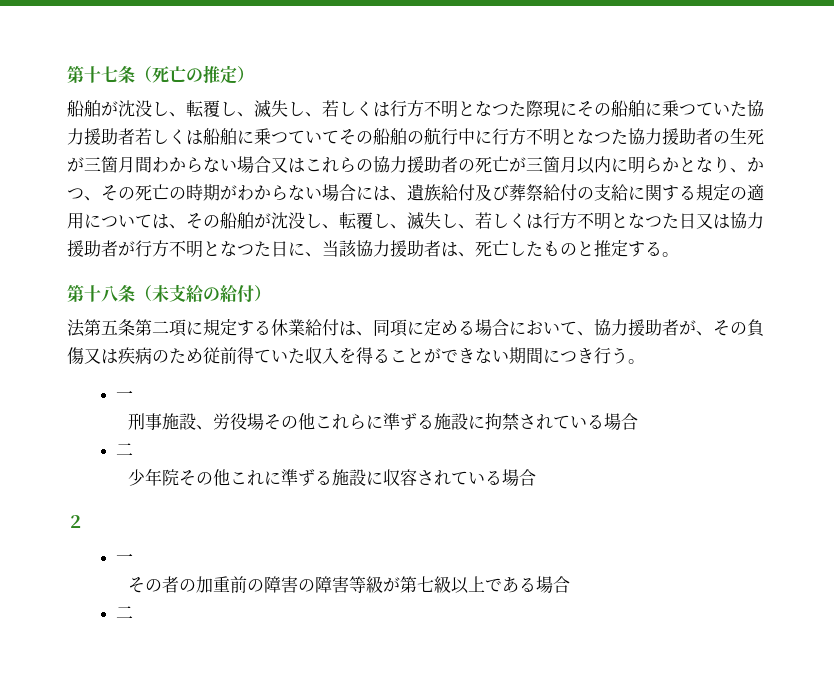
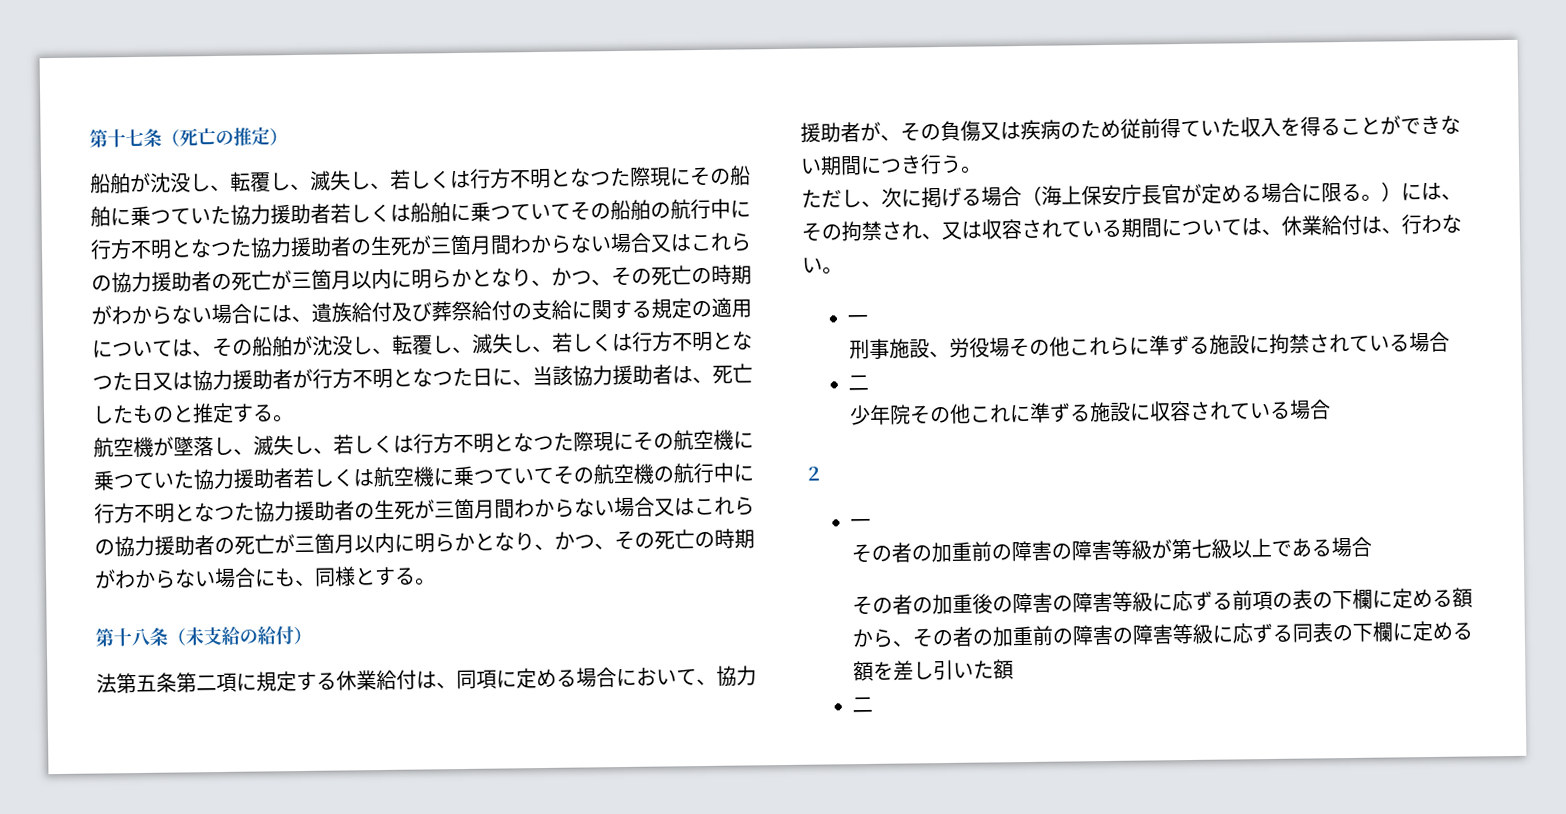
(679, 254) none -> [93,429,754,458] [93,462,754,491] [94,496,755,524] [94,528,755,558] [94,566,436,589] // 航空機が墜落し、滅失し、若しくは行方不明となつた際現にその航空機に乗つていた協力援助者若しくは航空機に乗つていてその航空機の航行中に行方不明となつた協力援助者の生死が三箇月間わからない場合又はこれらの協力援助者の死亡が三箇月以内に明らかとなり、かつ、その死亡の時期がわからない場合にも、同様とする。
(645, 361) none -> [801,181,1462,209] [801,214,1462,242] [802,257,843,275] // ただし、次に掲げる場合（海上保安庁長官が定める場合に限る。）には、その拘禁され、又は収容されている期間については、休業給付は、行わない。
(570, 584) none -> [852,587,1474,616] [852,620,1474,648] [853,659,1015,682] // その者の加重後の障害の障害等級に応ずる前項の表の下欄に定める額から、その者の加重前の障害の障害等級に応ずる同表の下欄に定める額を差し引いた額

